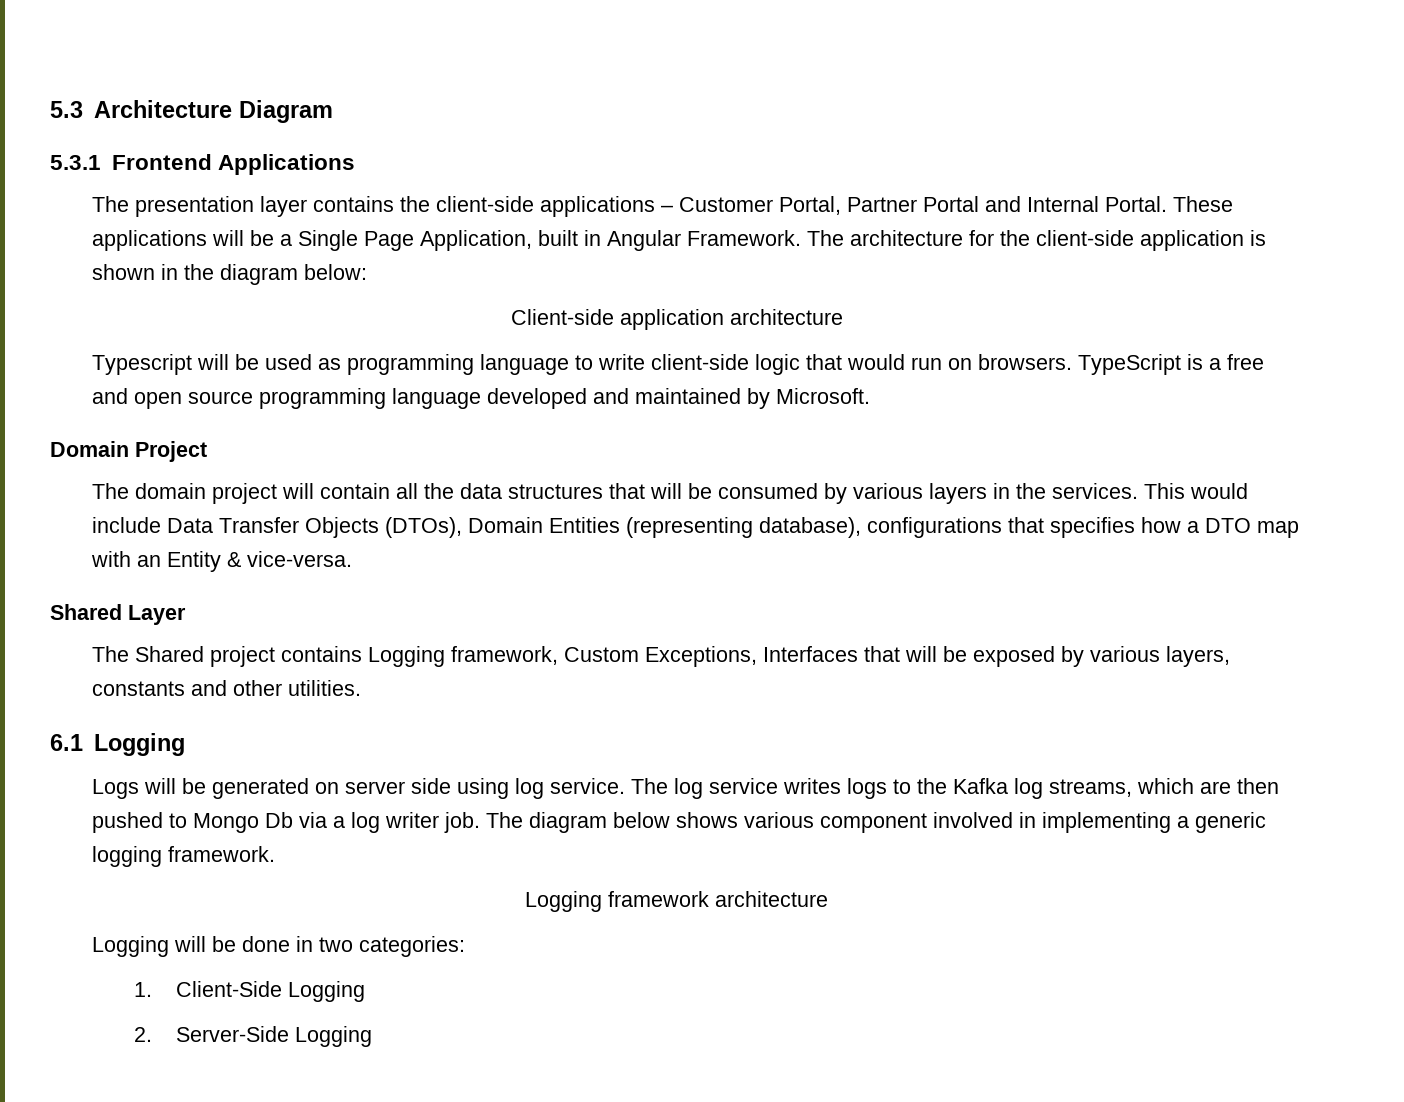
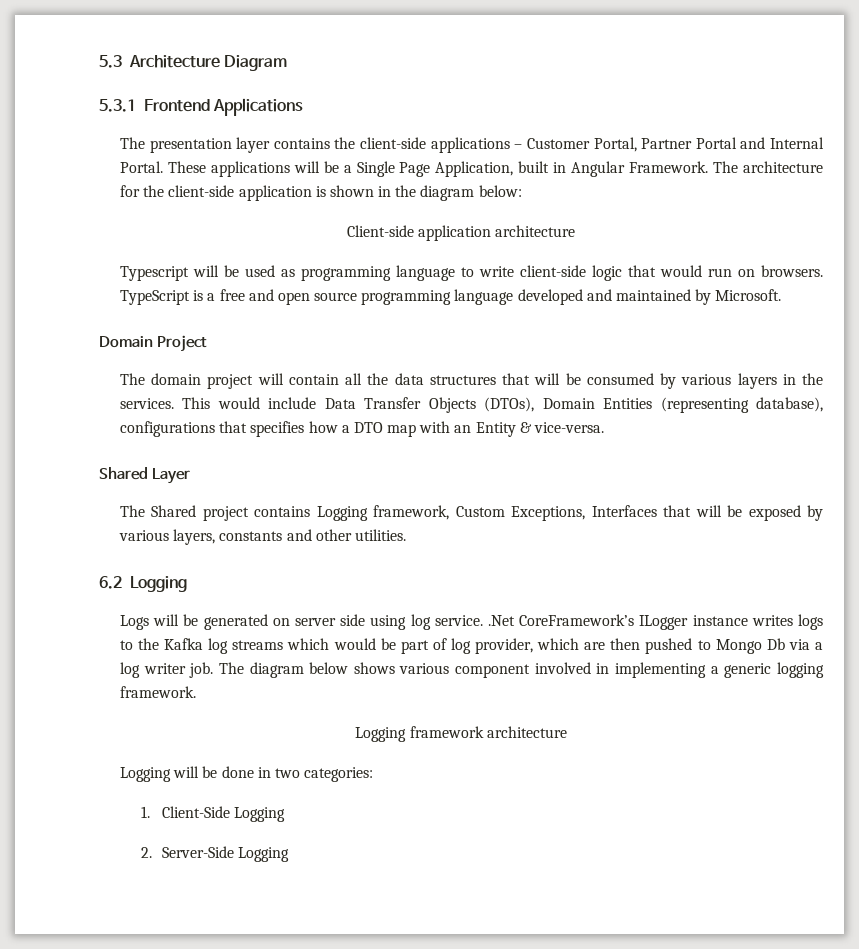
[50,734,83,751] 6.1 -> [99,576,122,589] 6.2
[630,778,778,799] The log service -> [487,614,748,630] .Net CoreFramework’s ILogger instance
[1048,779,1132,797] streams, -> [232,638,534,654] streams which would be part of log provider,

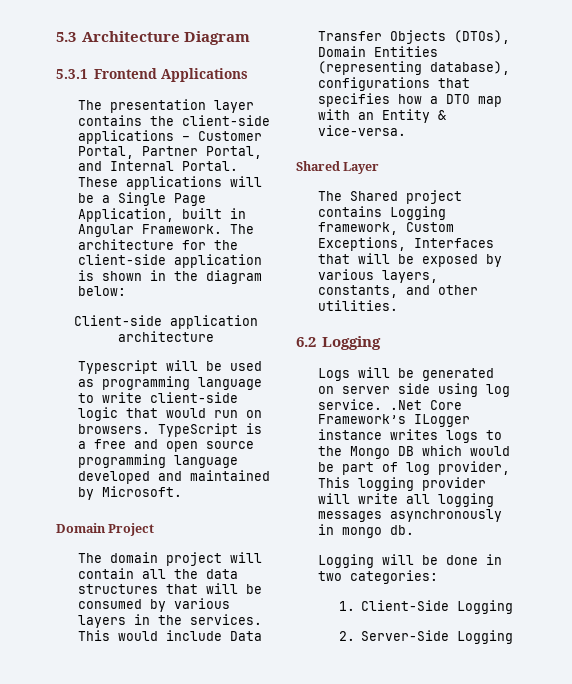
[695,137,737,149] Portal -> [205,146,262,159] Portal,
[219,531,283,541] constants -> [317,285,398,298] constants,
[519,614,635,626] CoreFramework’s -> [429,400,462,410] [317,414,406,424] Core Framework’s
[164,638,284,654] Kafka log streams -> [349,446,414,459] Mongo DB
[537,638,823,654] [119,662,824,678] [119,686,196,698] [355,726,567,742] which are then pushed to Mongo Db via a log writer job. The diagram below shows various component involved in implementing a generic logging framework. // Logging framework architecture -> [317,477,486,491] [317,493,494,507] [317,509,502,522] [317,524,414,538] This logging provider will write all logging messages asynchronously in mongo db.

